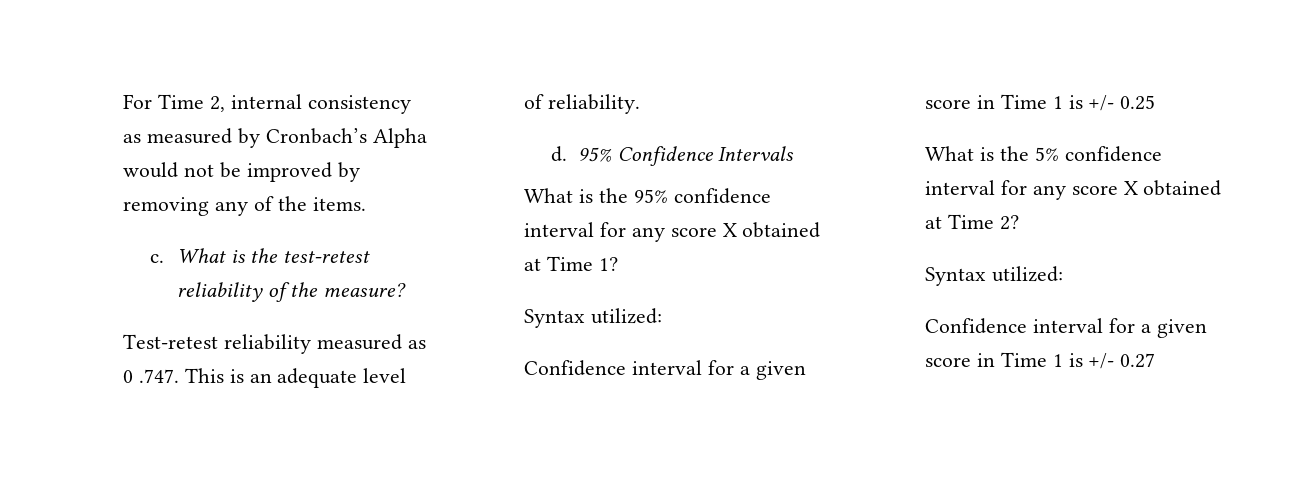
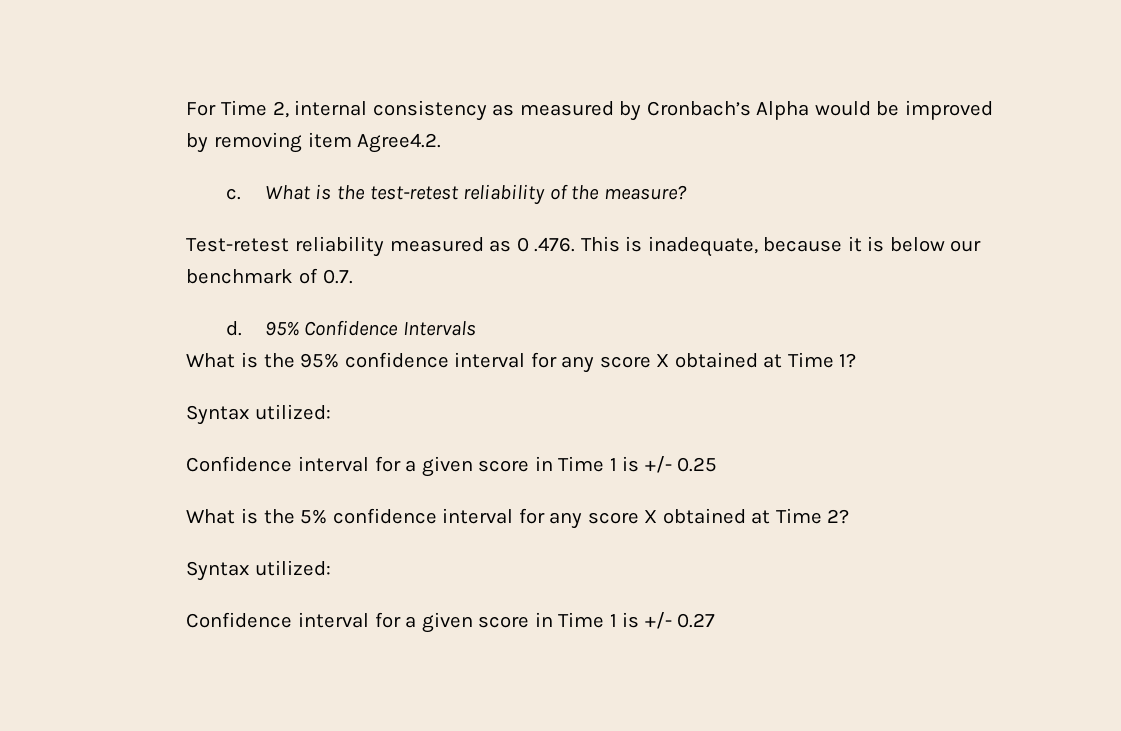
[184,164,215,177] not -> (871, 108) none
[215,196,366,216] any of the items. -> [307,132,442,153] item Agree4.2.
[139,369,180,383] .747. -> [534,237,576,252] .476.
[249,368,407,388] [524,94,641,114] an adequate level of reliability. -> [647,236,982,257] [186,268,353,284] inadequate, because it is below our benchmark of 0.7.

